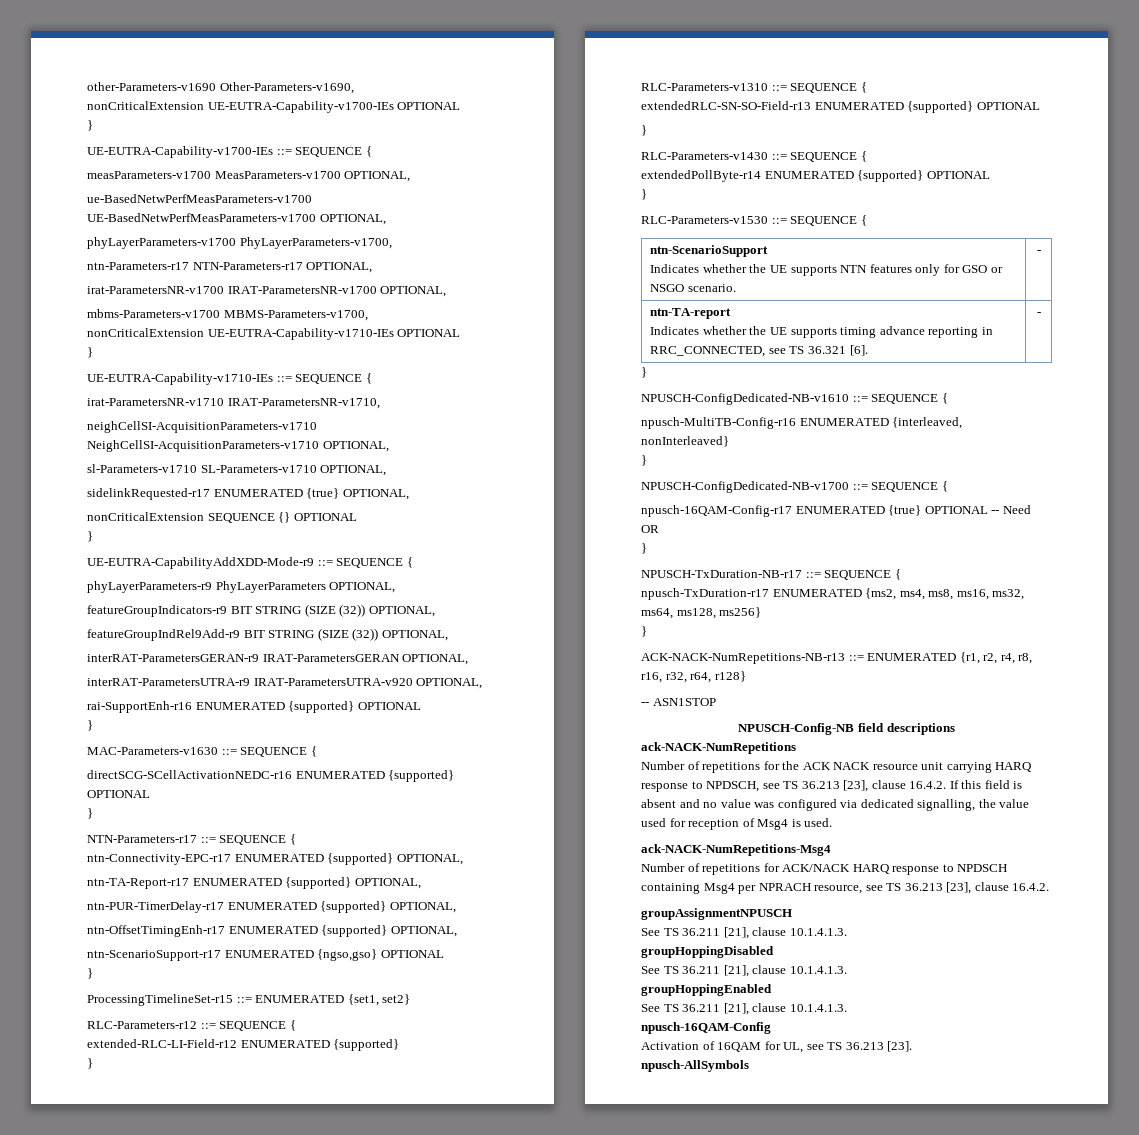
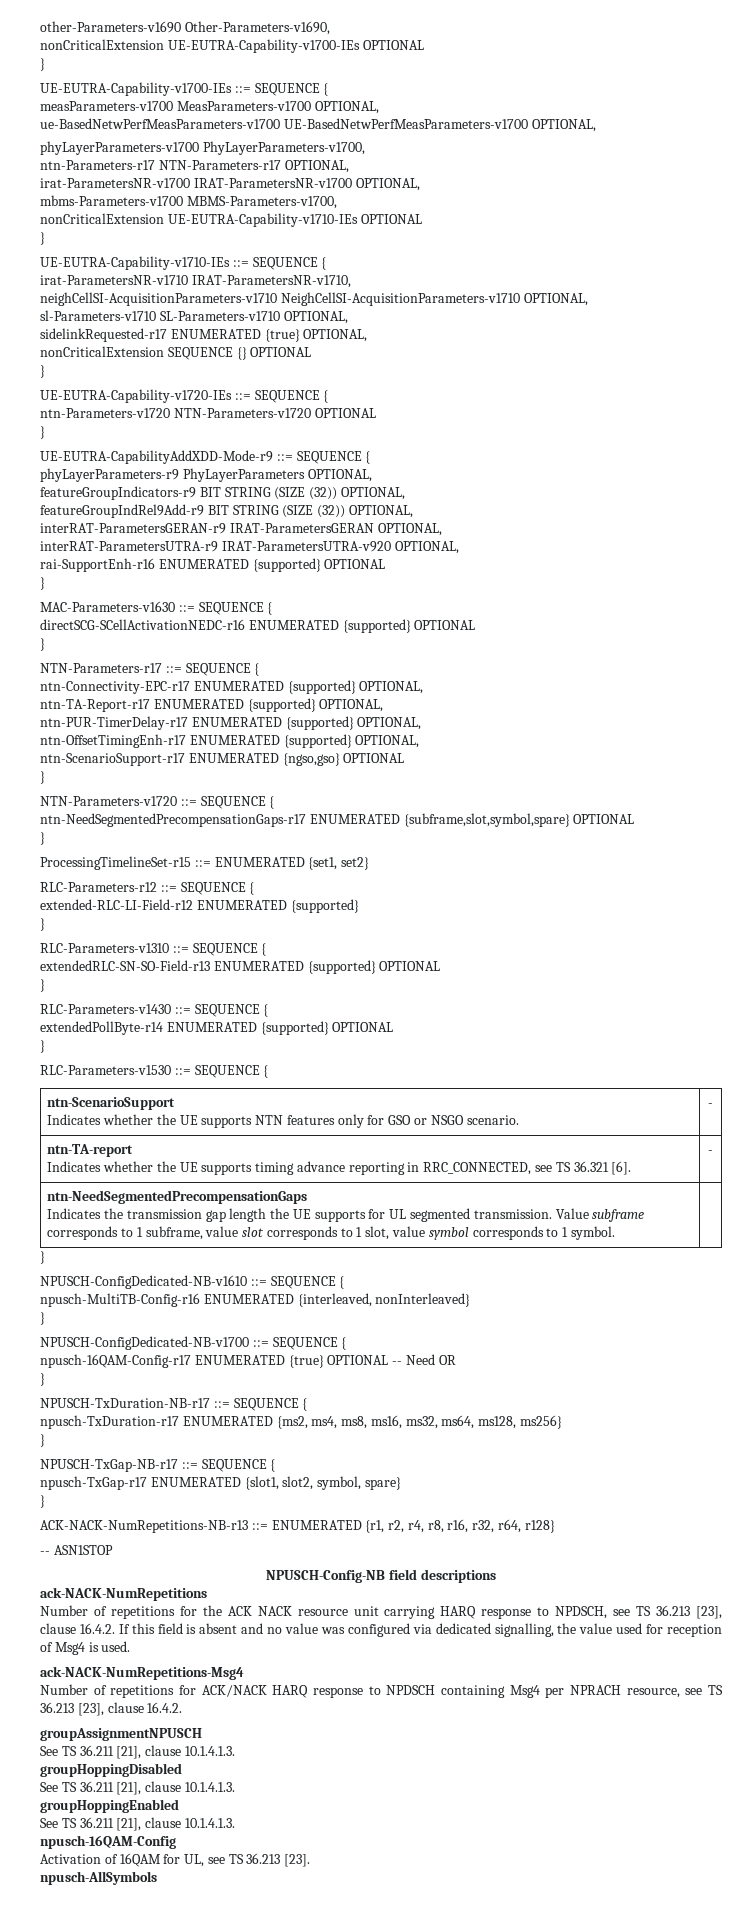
(93, 536) none -> [40,389,329,403] [40,408,376,418] [40,426,45,439] // UE-EUTRA-Capability-v1720-IEs ::= SEQUENCE { // ntn-Parameters-v1720 NTN-Parameters-v1720 OPTIONAL // }
(93, 973) none -> [40,796,275,809] [40,813,635,827] [40,832,45,845] // NTN-Parameters-v1720 ::= SEQUENCE { // ntn-NeedSegmentedPrecompensationGaps-r17 ENUMERATED {subframe,slot,symbol,spare} OPTIONAL // }
(1041, 314) none -> [47,1190,308,1204] [47,1208,645,1222] [47,1226,615,1240] // ntn-NeedSegmentedPrecompensationGaps // Indicates the transmission gap length the UE supports for UL segmented transmission. Value subframe corresponds to 1 subframe, value slot corresponds to 1 slot, value symbol corresponds to 1 symbol. |
(647, 631) none -> [40,1459,276,1472] [40,1476,401,1490] [40,1495,45,1508] // NPUSCH-TxGap-NB-r17 ::= SEQUENCE { // npusch-TxGap-r17 ENUMERATED {slot1, slot2, symbol, spare} // }

